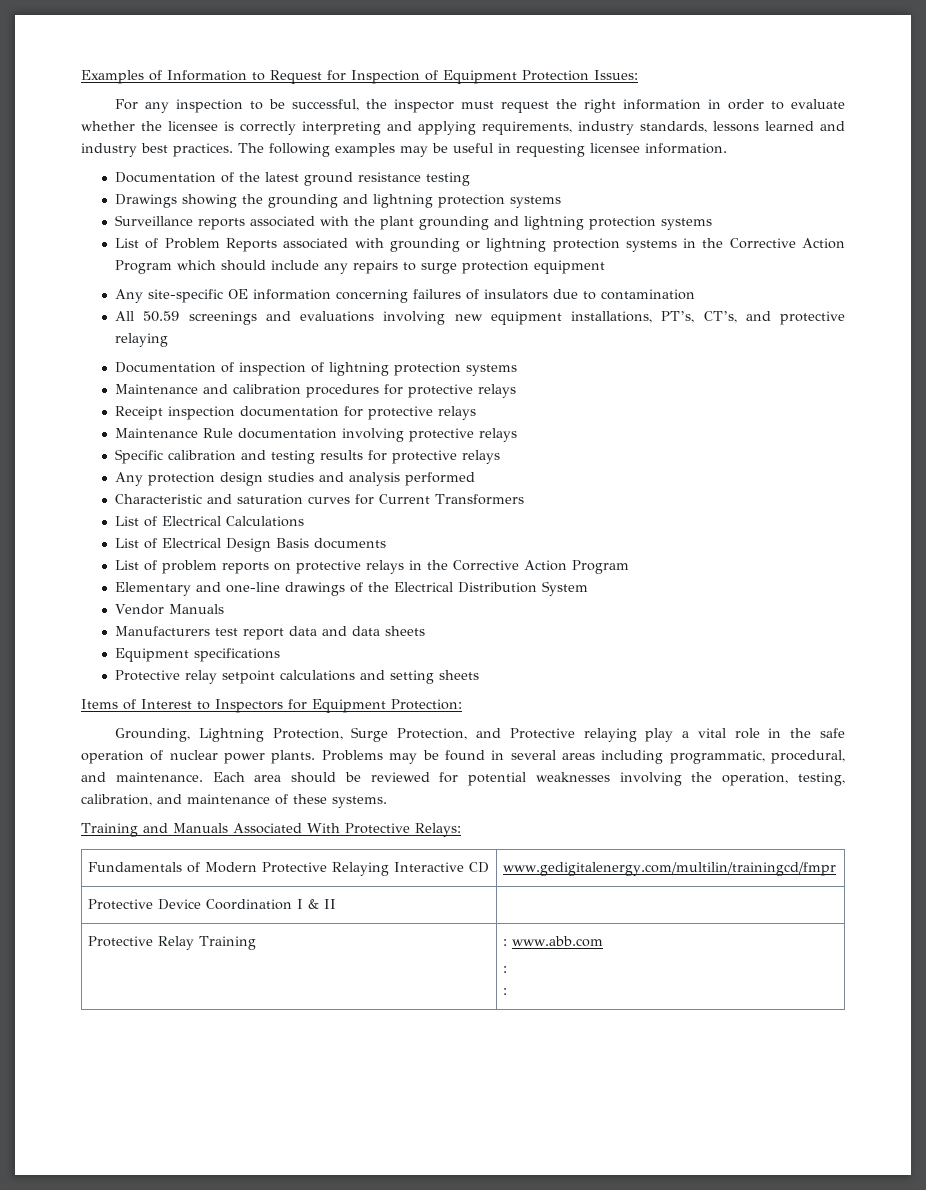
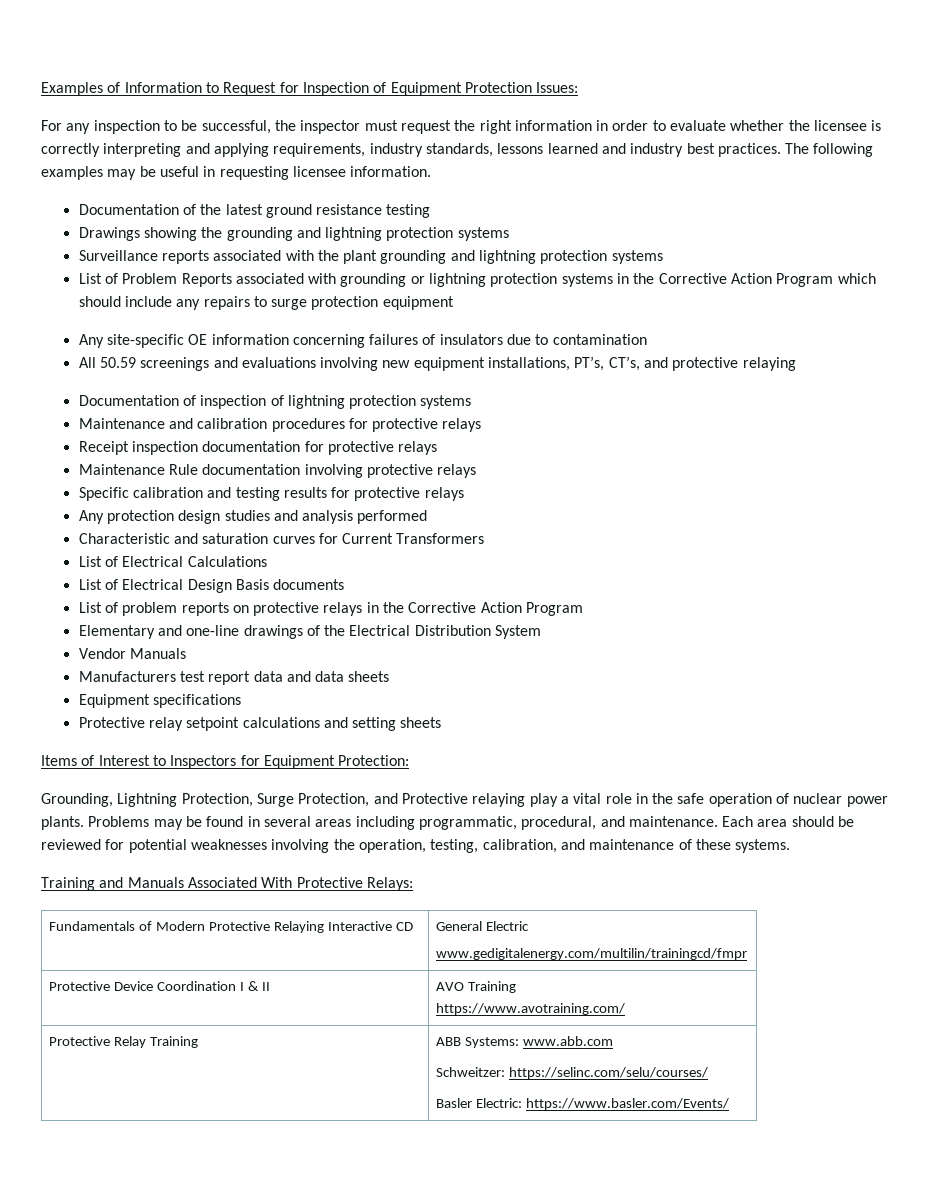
(490, 867) none -> [436,921,529,931] General Electric //
(337, 904) none -> [436,981,516,993] [436,1003,626,1015] AVO Training // https://www.avotraining.com/
[503,939,508,946] : -> [436,1037,519,1048] ABB Systems:
[503,966,508,973] [503,988,508,995] : // : -> [436,1067,708,1079] [436,1098,729,1110] Schweitzer: https://selinc.com/selu/courses/ // Basler Electric: https://www.basler.com/Events/

